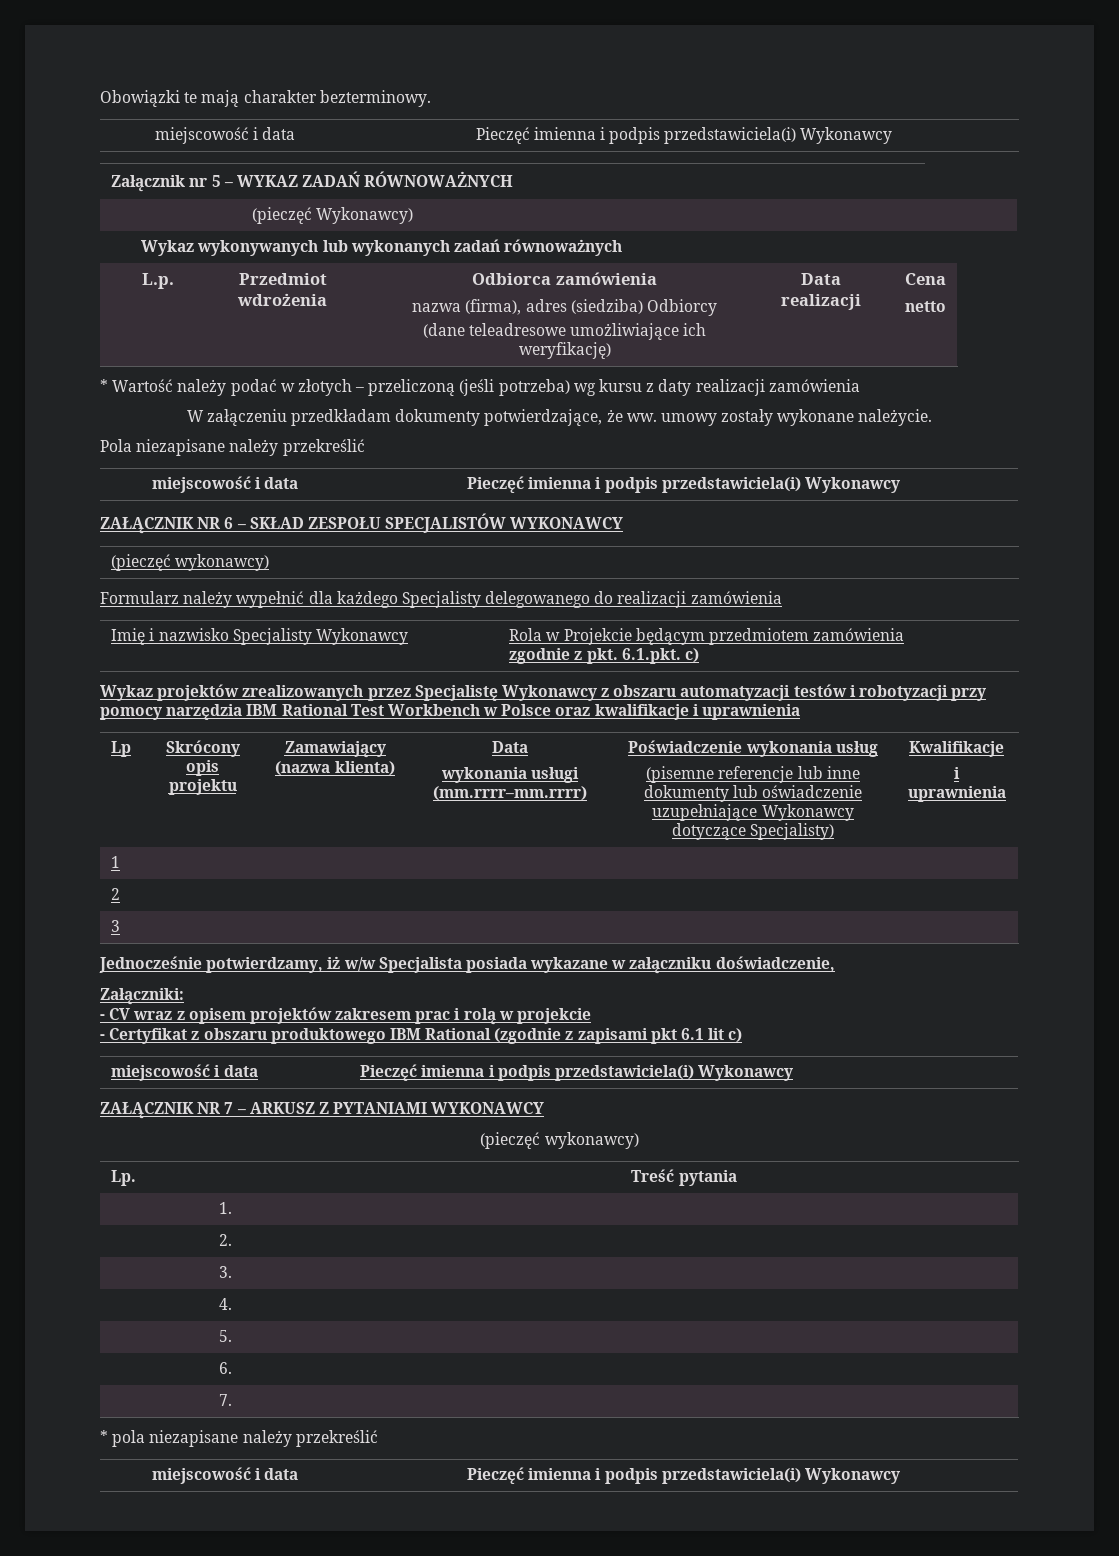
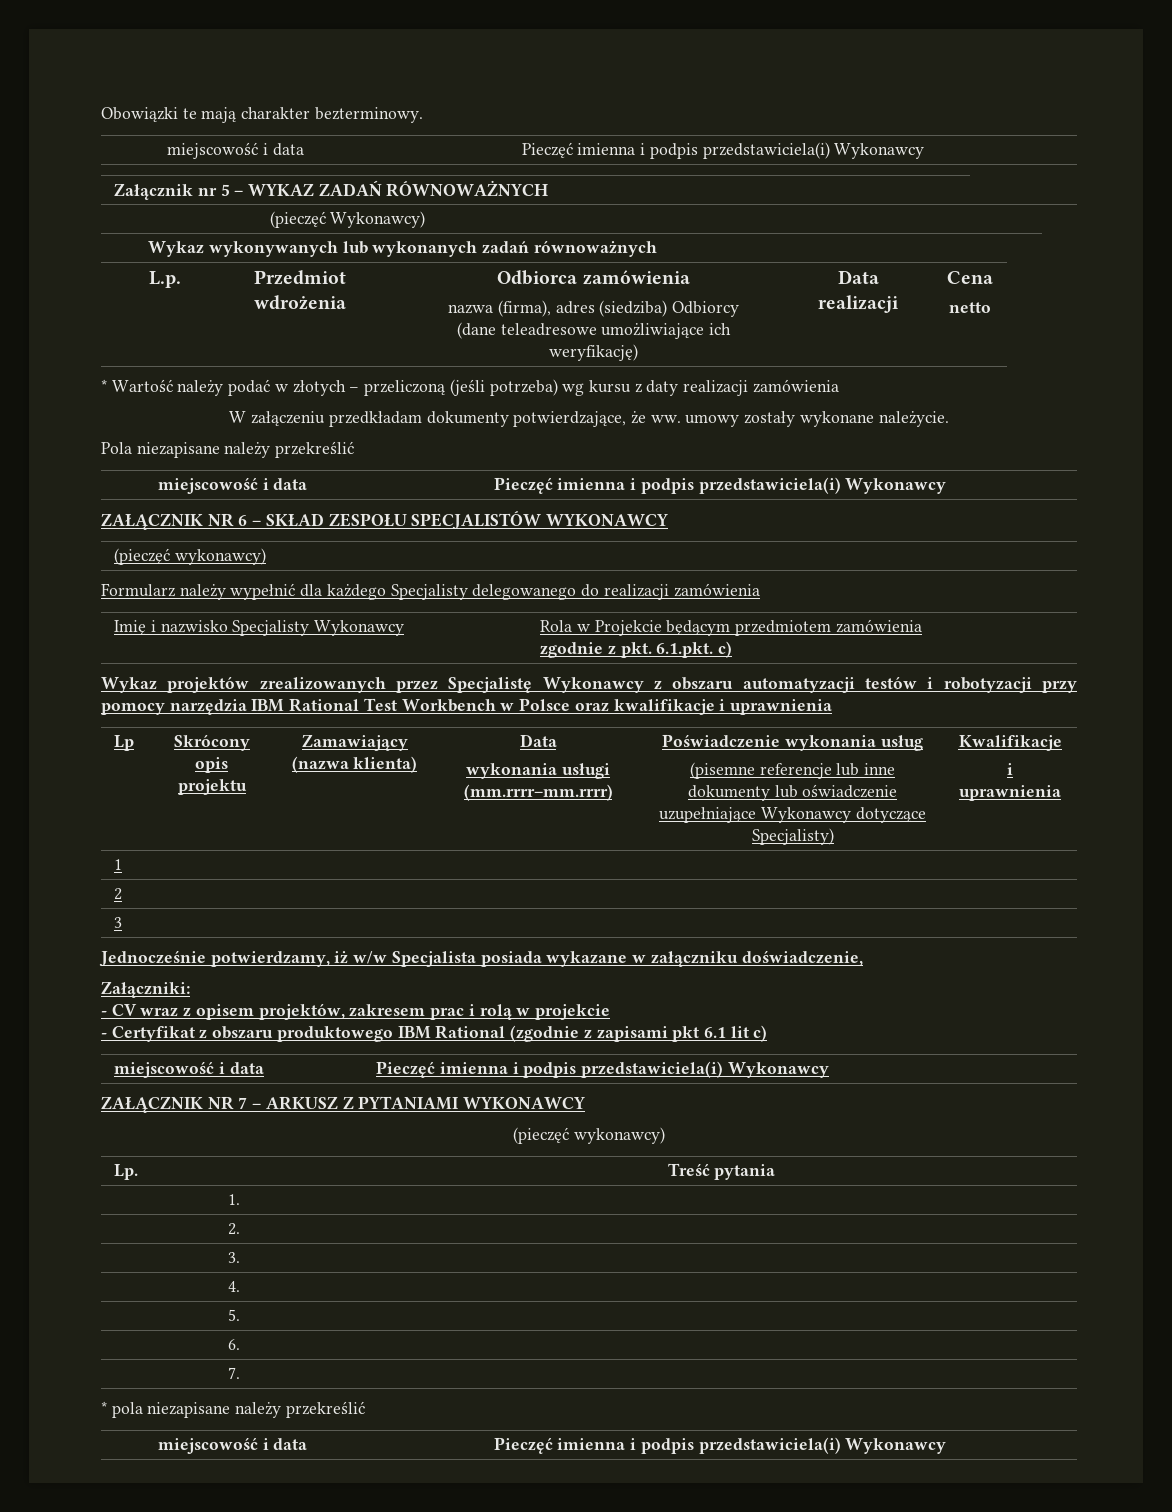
[249,1007,332,1024] projektów -> [258,1003,345,1020] projektów,

